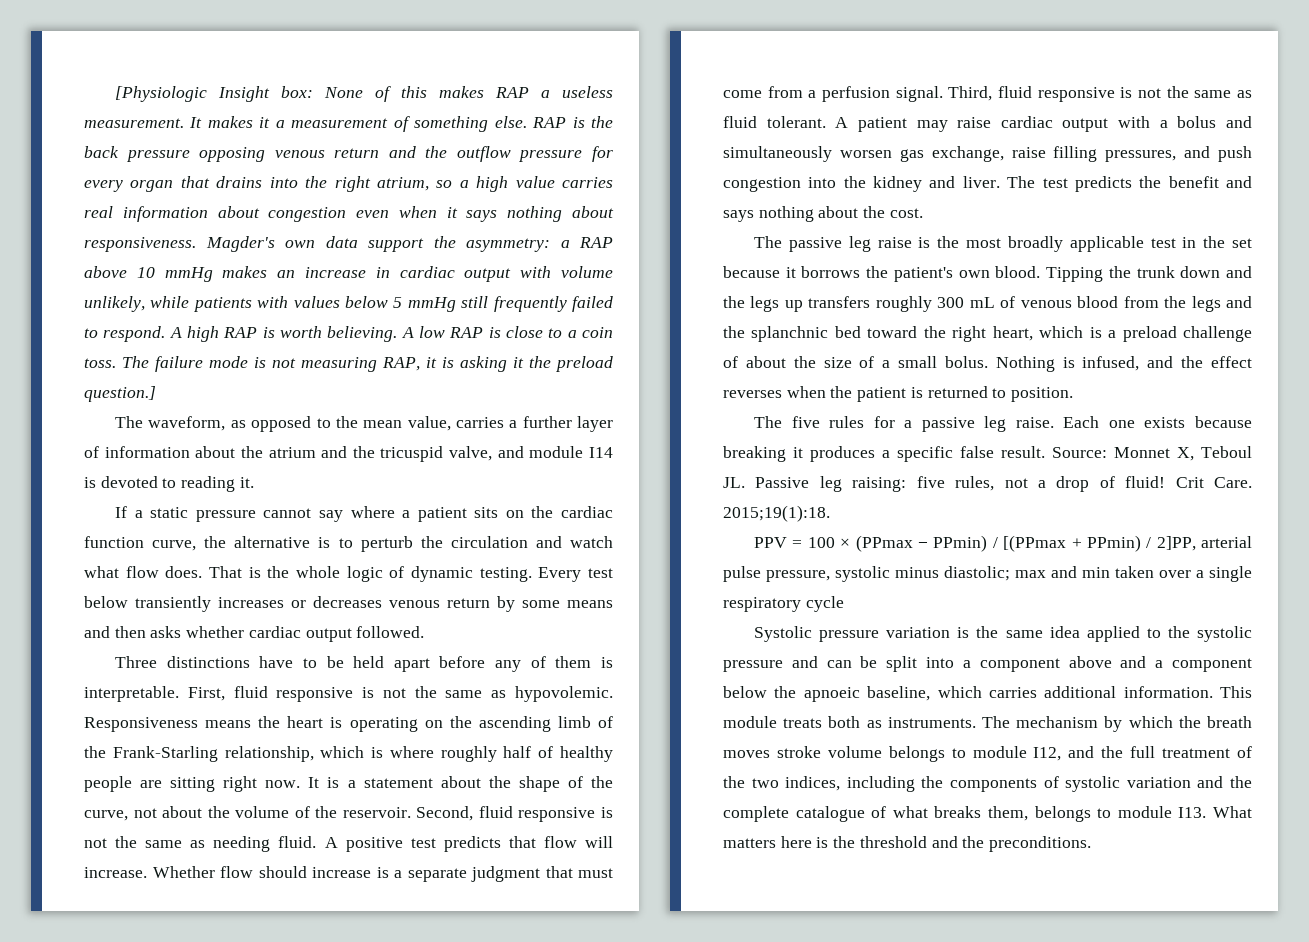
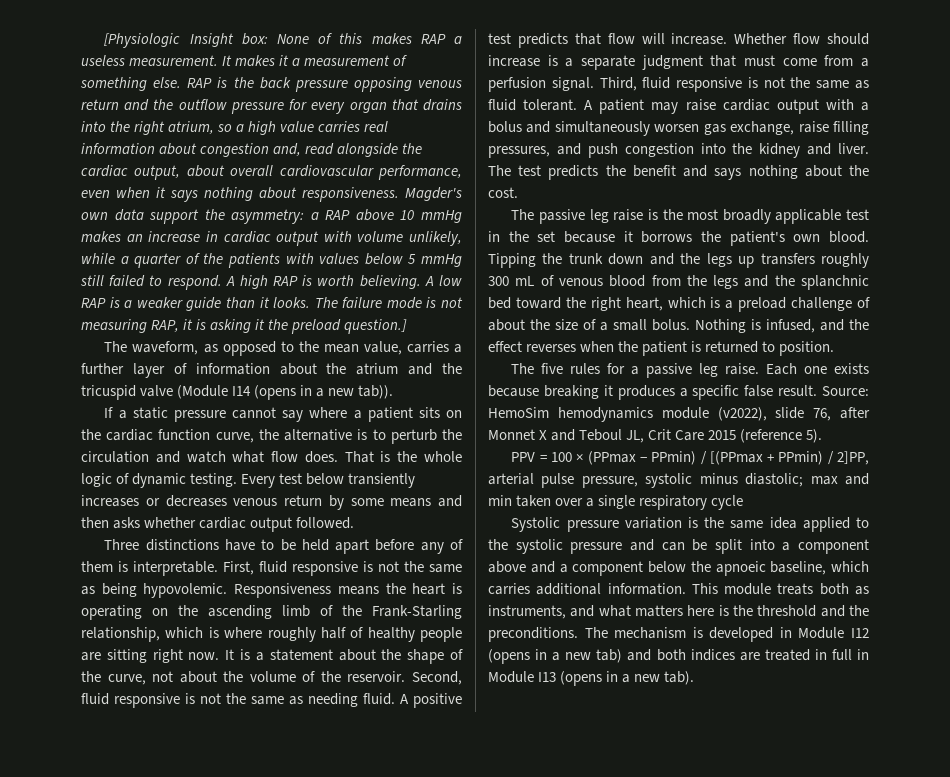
(347, 214) none -> [273,143,423,157] [81,165,462,180] and, read alongside the cardiac output, about overall cardiovascular performance,
(190, 302) none -> [120,253,224,268] a quarter of the
[493,296,567,312] frequently -> (104, 280) none
[505,326,613,338] [84,358,116,368] close to a coin toss. -> [124,297,311,311] a weaker guide than it looks.
[449,446,613,461] [84,476,254,492] valve, and module I14 is devoted to reading it. -> [140,385,394,400] valve (Module I14 (opens in a new tab)).
(507, 694) none -> [101,583,137,597] being
[1114,446,1252,461] [723,476,1252,492] [723,505,830,522] Monnet X, Teboul JL. Passive leg raising: five rules, not a drop of fluid! Crit Care. 2015;19(1):18. -> [488,407,870,422] [488,429,823,443] HemoSim hemodynamics module (v2022), slide 76, after Monnet X and Teboul JL, Crit Care 2015 (reference 5).
[887,716,1252,732] [723,746,1252,762] [723,776,1252,792] [723,806,1252,822] instruments. The mechanism by which the breath moves stroke volume belongs to module I12, and the full treatment of the two indices, including the components of systolic variation and the complete catalogue of what breaks them, belongs to module I13. What -> [488,605,631,619] instruments, and what
(1092, 844) none -> [584,627,869,642] [488,649,869,664] [488,671,695,686] The mechanism is developed in Module I12 (opens in a new tab) and both indices are treated in full in Module I13 (opens in a new tab).

